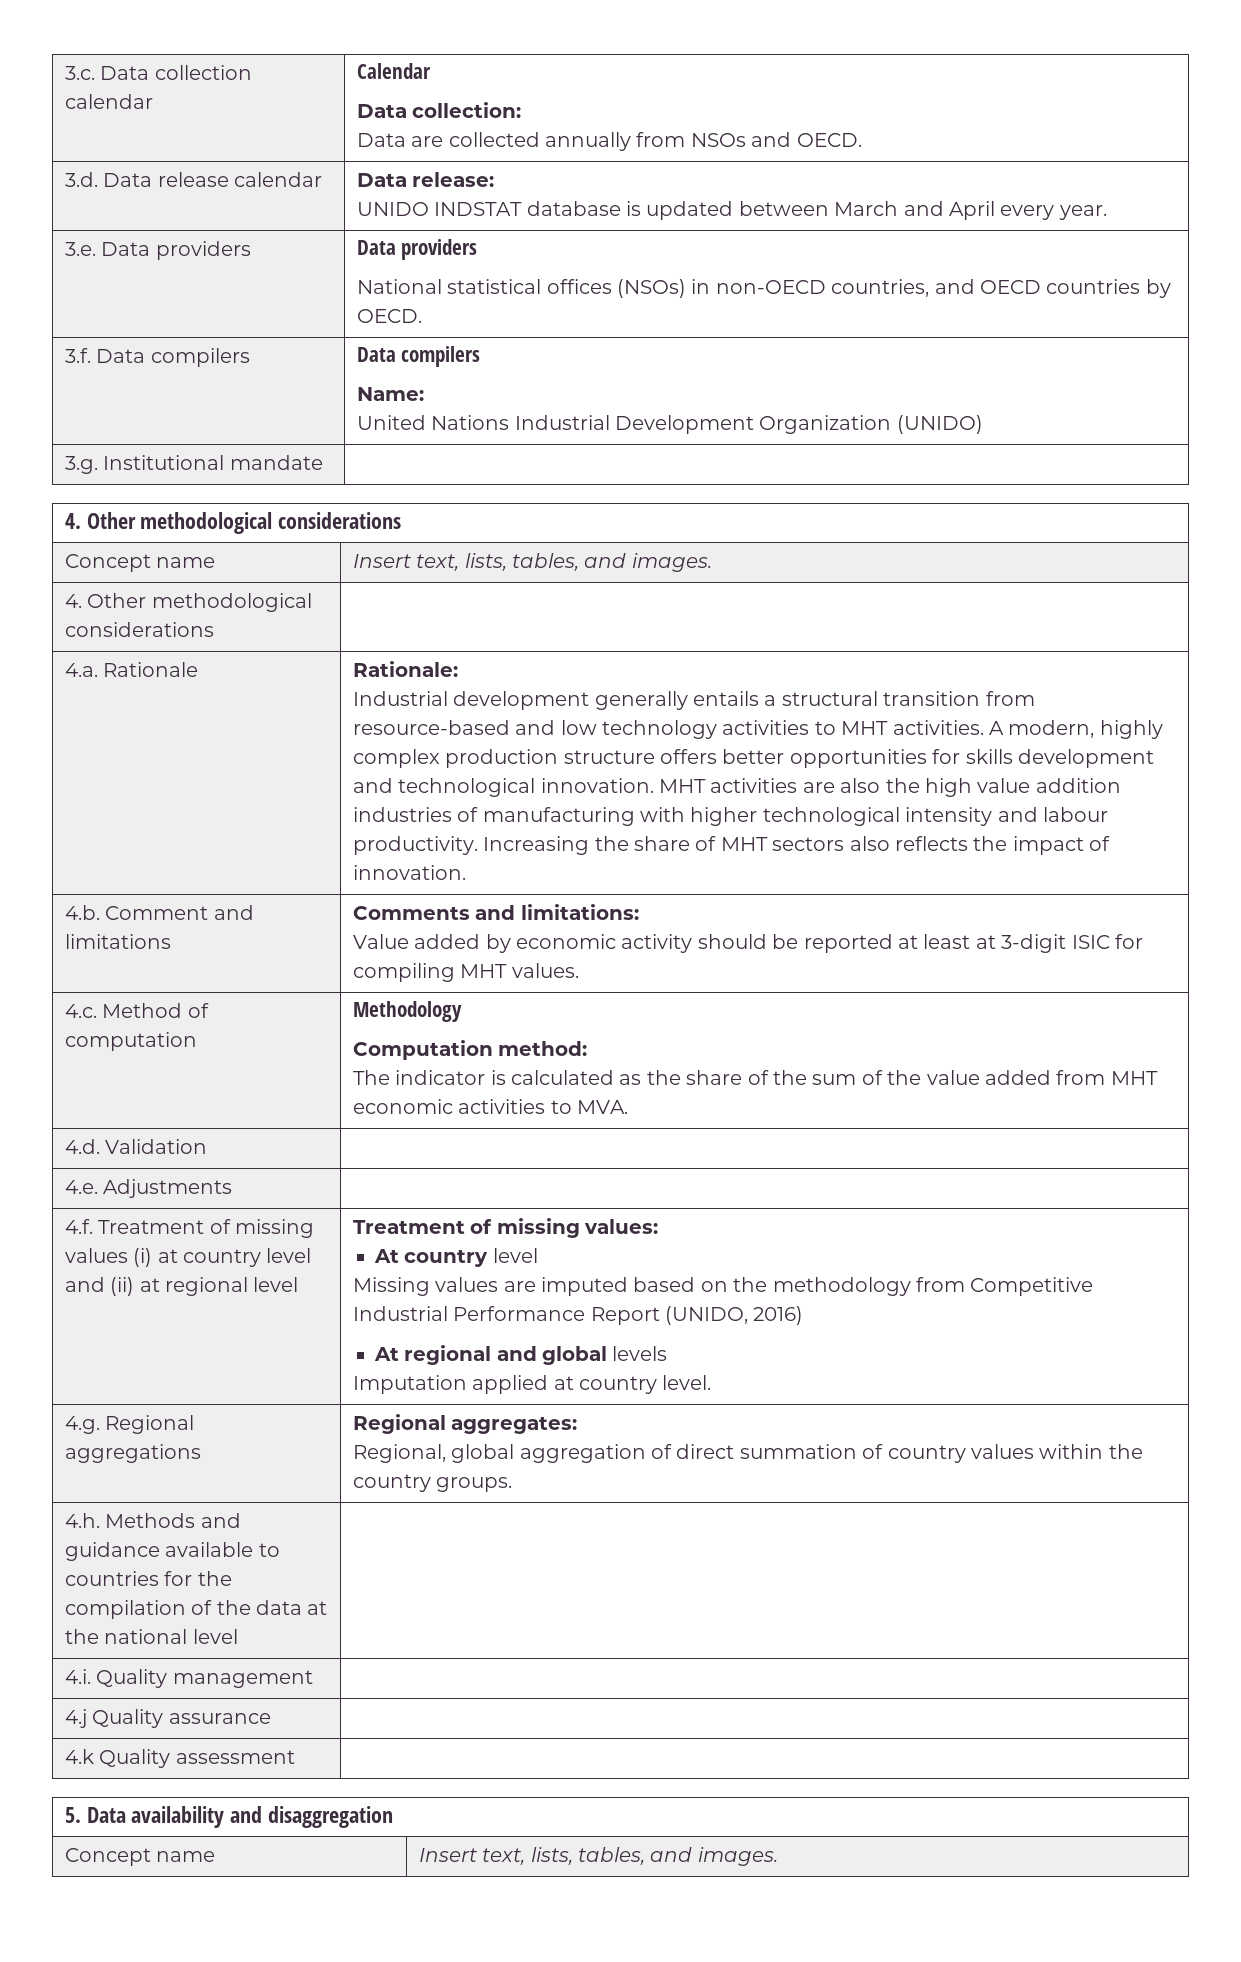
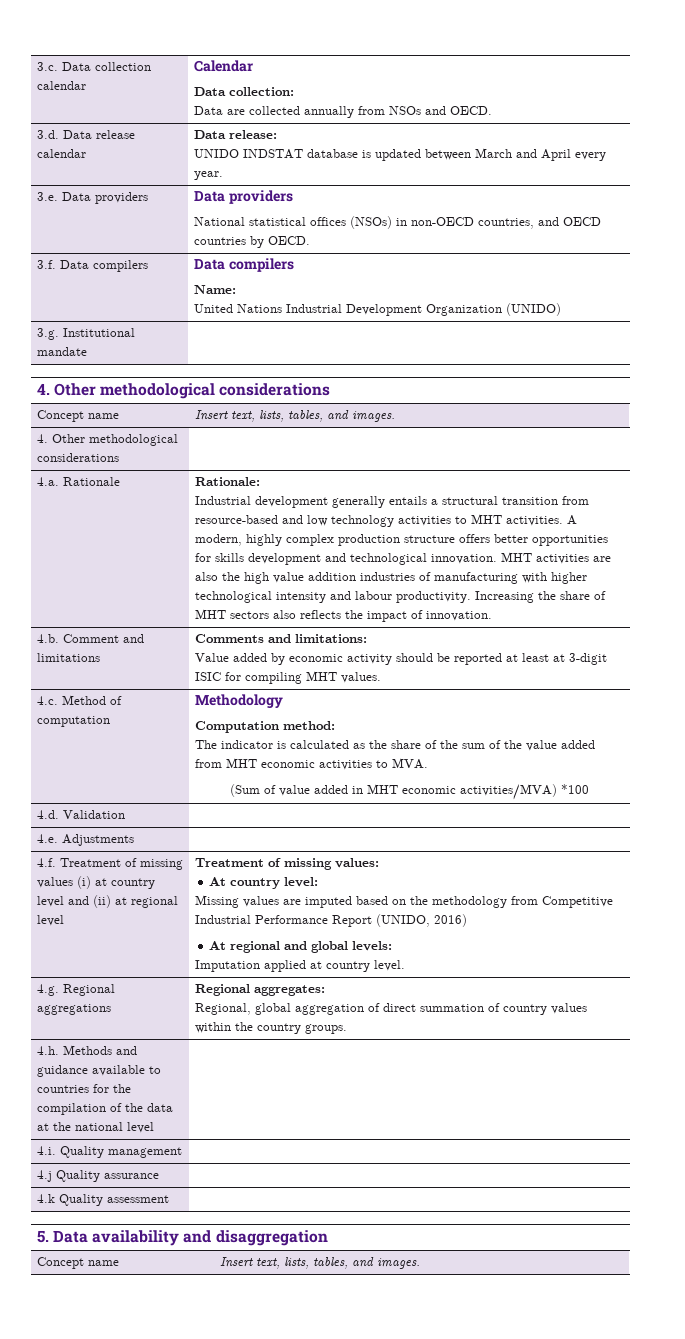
(629, 1107) none -> [230,784,589,800] // (Sum of value added in MHT economic activities/MVA) *100
[492,1248,538,1263] level -> [284,877,319,887] level:
[612,1346,668,1361] levels -> [352,941,393,951] levels:

